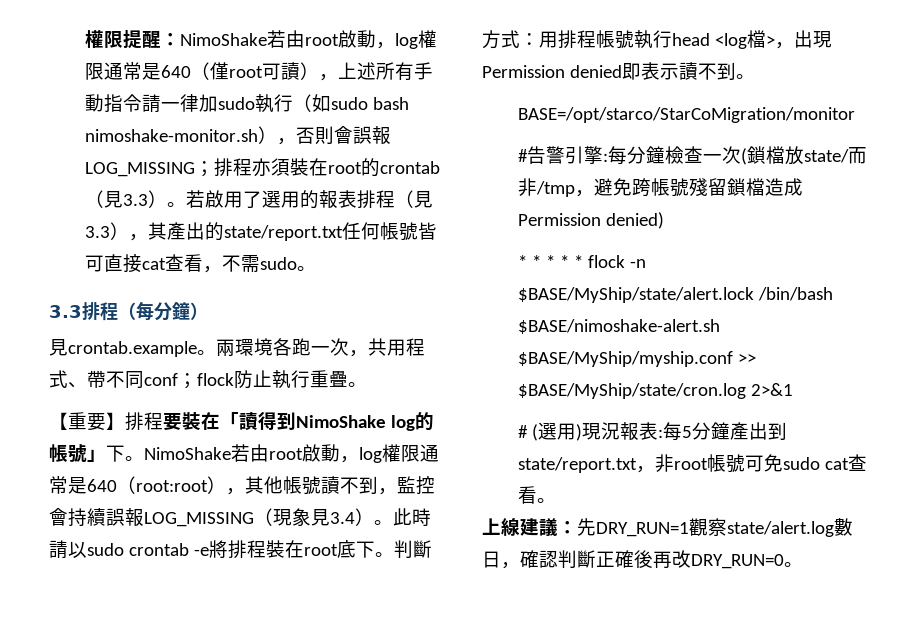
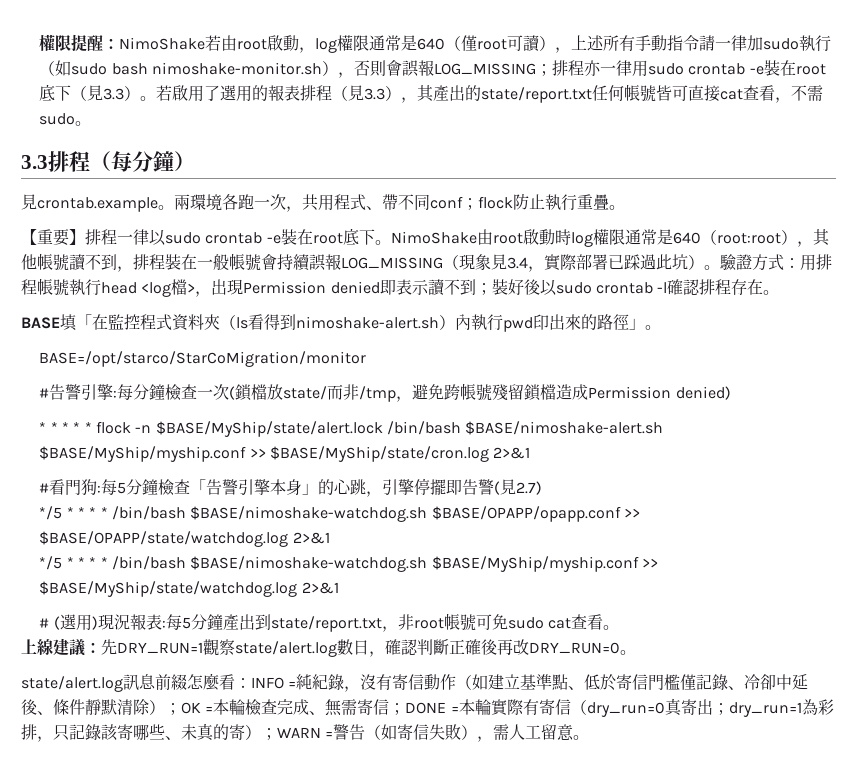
[270,158,440,177] 須裝在root的crontab -> [599,60,826,77] [39,84,72,101] 一律用sudo crontab -e裝在root底下
[163,412,434,431] [49,444,106,462] 要裝在「讀得到NimoShake log的帳號」 -> [117,228,359,246] 一律以sudo crontab -e裝在root底
[231,444,359,463] 若由root啟動， -> [476,229,571,245] 由root啟動時
[397,476,435,495] 監控 -> [133,253,261,271] 排程裝在一般帳號
[355,508,431,526] [49,540,432,559] ）。此時請以sudo crontab -e將排程裝在root底下。判斷 -> [528,254,752,272] ，實際部署已踩過此坑）。驗證
(736, 71) none -> [475,279,780,296] [21,314,645,332] ；裝好後以sudo crontab -l確認排程存在。 // BASE填「在監控程式資料夾（ls看得到nimoshake-alert.sh）內執行pwd印出來的路徑」
(793, 389) none -> [39,478,543,497] [39,506,640,522] [39,531,330,547] [39,556,658,572] [39,581,339,597] // #看門狗:每5分鐘檢查「告警引擎本身」的心跳，引擎停擺即告警(見2.7) // */5 * * * * /bin/bash $BASE/nimoshake-watchdog.sh $BASE/OPAPP/opapp.conf >> $BASE/OPAPP/state/watchdog.log 2>&1 // */5 * * * * /bin/bash $BASE/nimoshake-watchdog.sh $BASE/MyShip/myship.conf >> $BASE/MyShip/state/watchdog.log 2>&1
(803, 564) none -> [21,673,809,692] [21,698,834,717] [21,723,590,742] // state/alert.log訊息前綴怎麼看：INFO =純紀錄，沒有寄信動作（如建立基準點、低於寄信門檻僅記錄、冷卻中延後、條件靜默清除）；OK =本輪檢查完成、無需寄信；DONE =本輪實際有寄信（dry_run=0真寄出；dry_run=1為彩排，只記錄該寄哪些、未真的寄）；WARN =警告（如寄信失敗），需人工留意。

